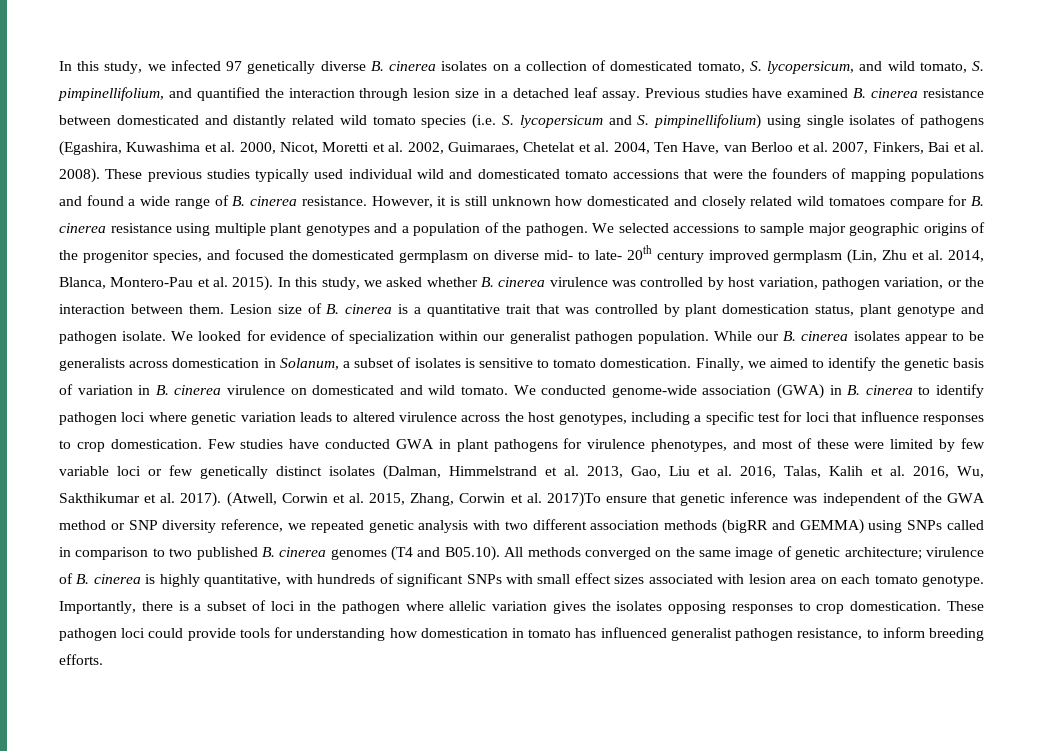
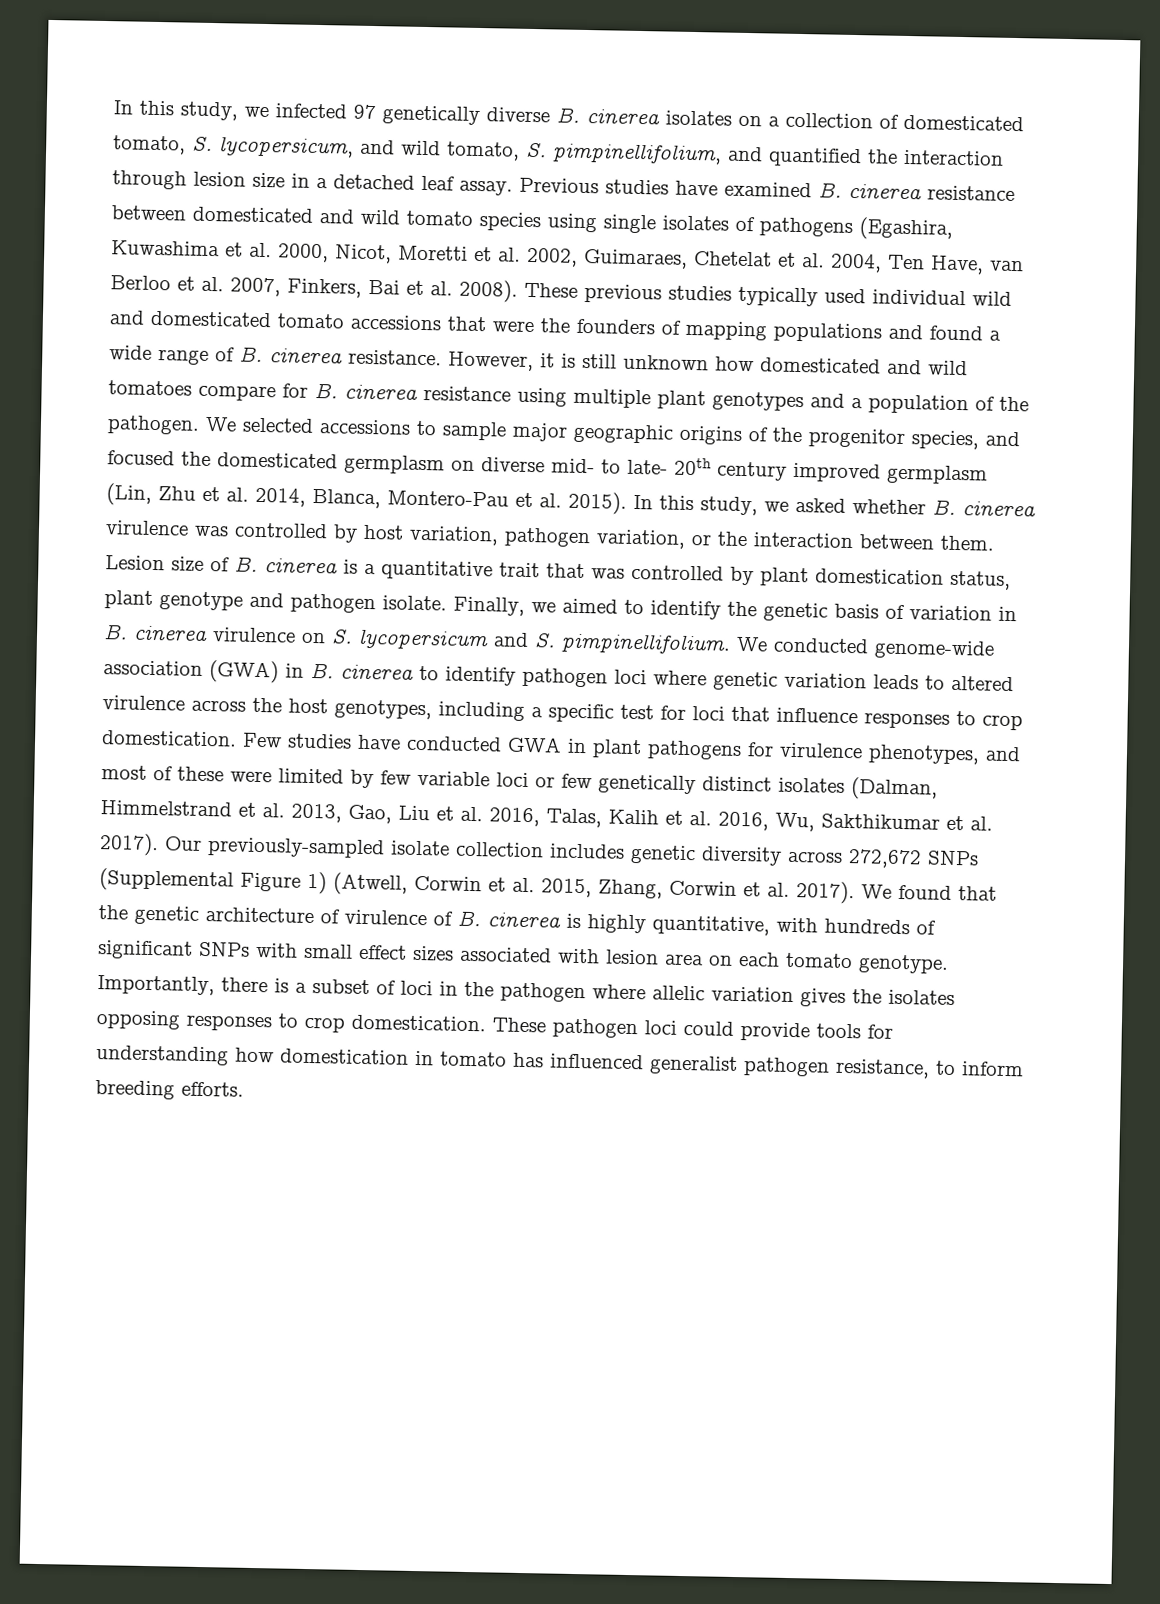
[233,115,335,128] distantly related -> (355, 216) none
[472,114,762,129] (i.e. S. lycopersicum and S. pimpinellifolium) -> (541, 222) none
[701,196,793,209] closely related -> (922, 367) none
[171,330,984,344] [59,357,692,371] We looked for evidence of specialization within our generalist pathogen population. While our B. cinerea isolates appear to be generalists across domestication in Solanum, a subset of isolates is sensitive to tomato domestication. -> (447, 603) none
[312,385,508,395] domesticated and wild tomato. -> [331,628,731,655] S. lycopersicum and S. pimpinellifolium.
(222, 499) none -> [165,836,979,869] [99,868,327,895] Our previously-sampled isolate collection includes genetic diversity across 272,672 SNPs (Supplemental Figure 1)
[546,492,985,507] [59,519,984,534] [59,546,922,561] 2017)To ensure that genetic inference was independent of the GWA method or SNP diversity reference, we repeated genetic analysis with two different association methods (bigRR and GEMMA) using SNPs called in comparison to two published B. cinerea genomes (T4 and B05.10). All methods converged on the same image of genetic architecture; -> [796,881,997,905] [98,905,340,925] 2017). We found that the genetic architecture of

